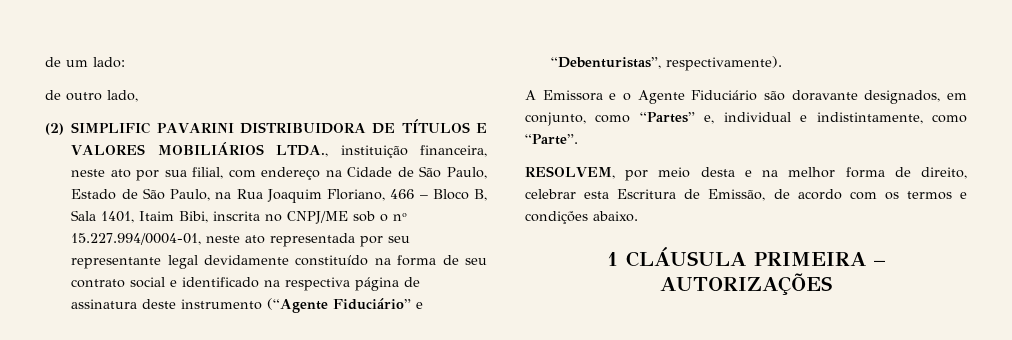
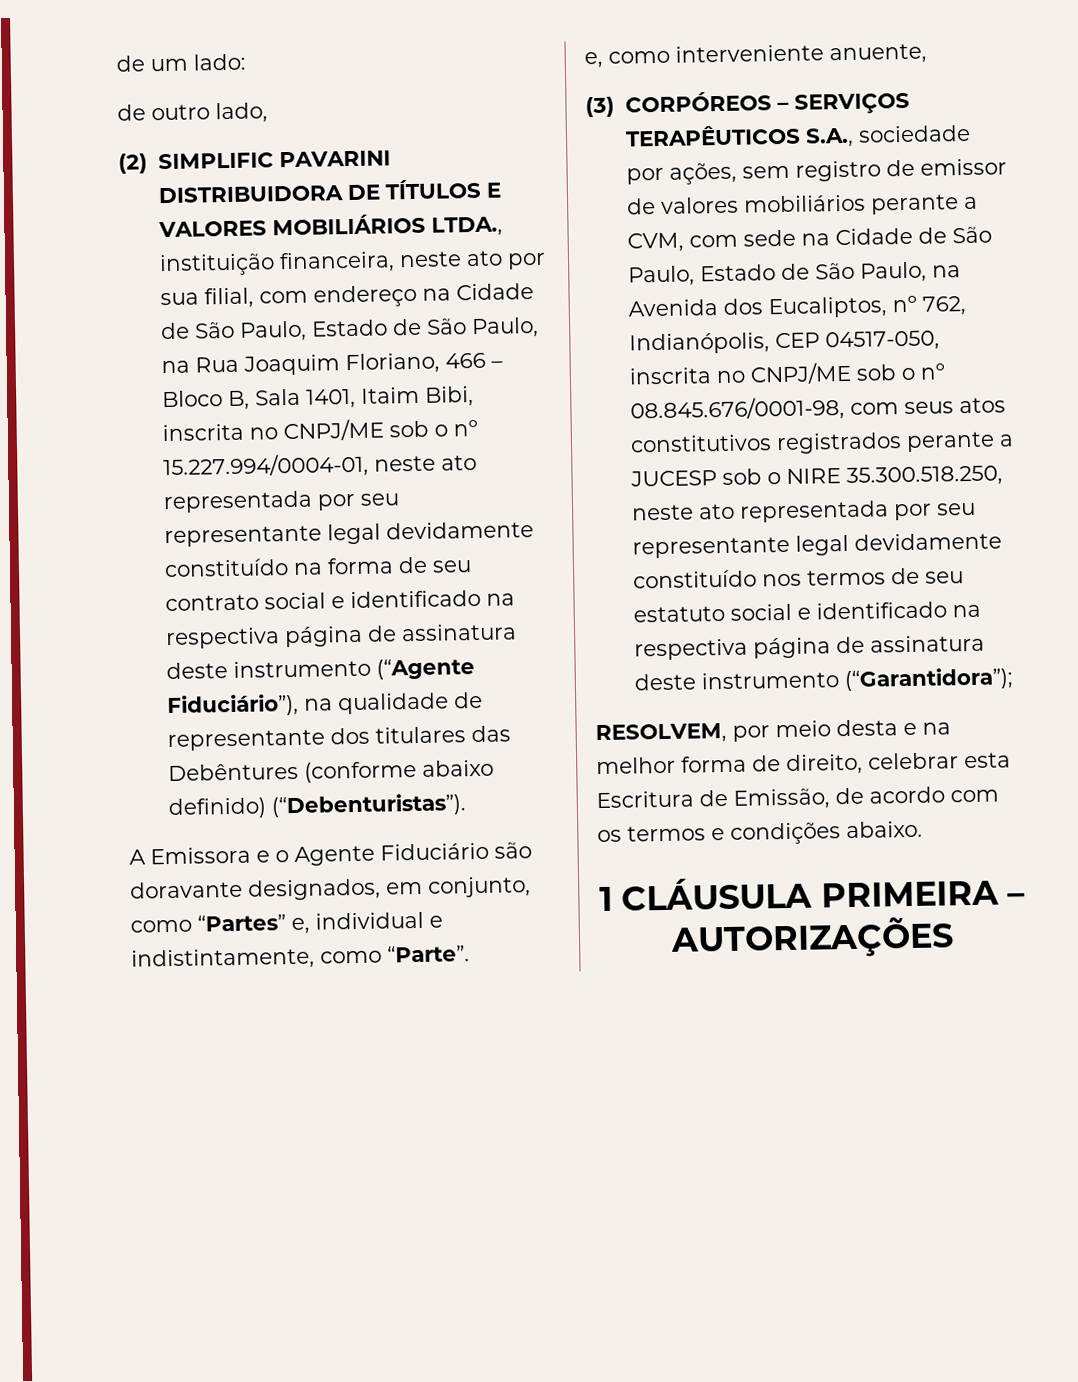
[333,298,424,310] [551,56,783,71] Fiduciário” e “Debenturistas”, respectivamente). -> [167,691,484,718] [167,725,512,752] [168,759,495,783] [168,793,467,820] Fiduciário”), na qualidade de representante dos titulares das Debêntures (conforme abaixo definido) (“Debenturistas”).
(578, 139) none -> [584,43,927,69] [585,90,911,118] [625,123,972,148] [626,158,1008,185] [627,194,979,215] [627,226,993,253] [628,261,962,287] [628,295,967,319] [629,330,941,355] [629,361,946,385] [630,395,1007,423] [630,431,1015,455] [630,465,1004,487] [632,500,977,523] [632,532,1003,559] [633,567,965,589] [633,601,982,623] [634,634,986,661] [634,667,1015,692] // e, como interveniente anuente, // (3) CORPÓREOS – SERVIÇOS TERAPÊUTICOS S.A., sociedade por ações, sem registro de emissor de valores mobiliários perante a CVM, com sede na Cidade de São Paulo, Estado de São Paulo, na Avenida dos Eucaliptos, nº 762, Indianópolis, CEP 04517-050, inscrita no CNPJ/ME sob o nº 08.845.676/0001-98, com seus atos constitutivos registrados perante a JUCESP sob o NIRE 35.300.518.250, neste ato representada por seu representante legal devidamente constituído nos termos de seu estatuto social e identificado na respectiva página de assinatura deste instrumento (“Garantidora”);

